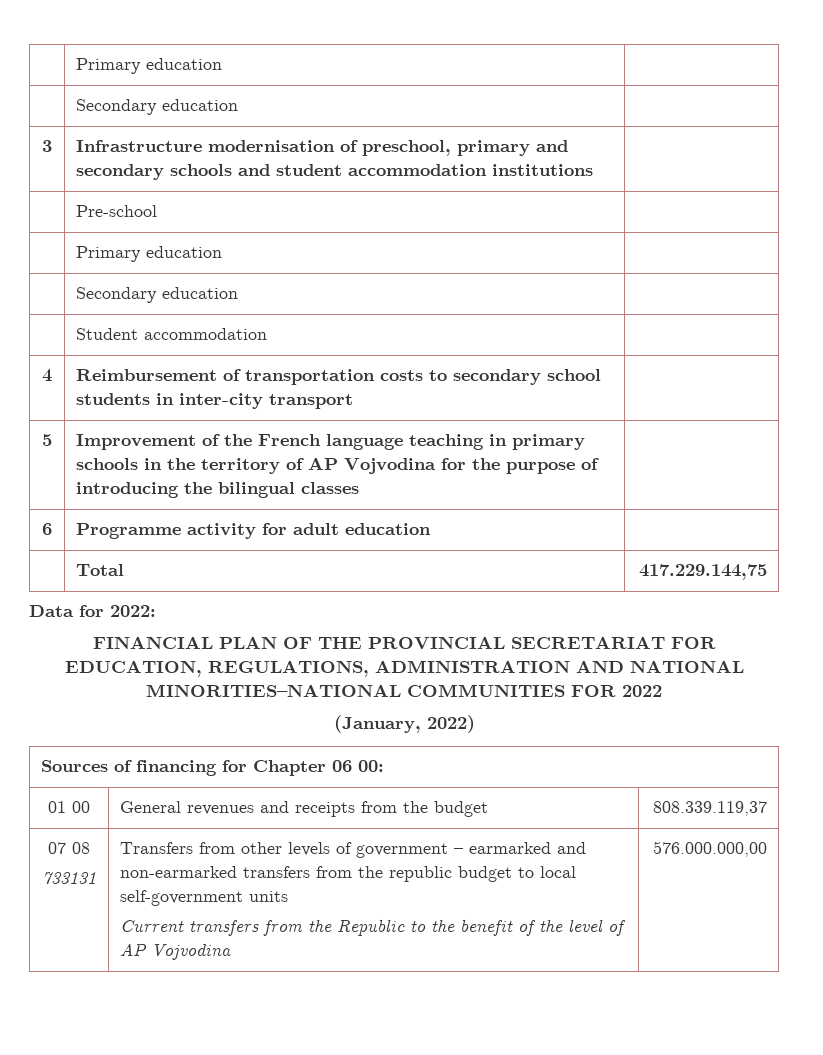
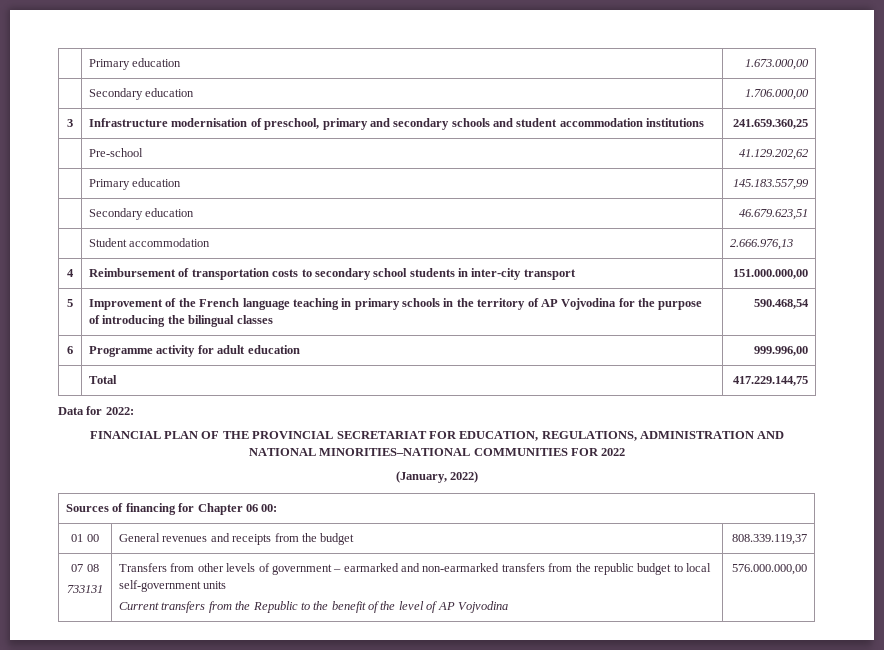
[76,58,223,74] [76,99,239,115] | Primary education | // | Secondary education | -> [89,58,182,70] [744,59,809,70] [89,88,195,100] [744,89,809,100] | Primary education | 1.673.000,00 // | Secondary education | 1.706.000,00
(594, 170) none -> [732,119,808,129] 241.659.360,25
[76,246,223,262] [76,287,239,303] // | Primary education | // | Secondary education | -> [738,149,808,160] [89,178,182,190] [732,179,809,190] [89,208,195,220] [738,209,808,220] 41.129.202,62 // | Primary education | 145.183.557,99 // | Secondary education | 46.679.623,51
(268, 334) none -> [730,239,794,250] 2.666.976,13
(354, 401) none -> [732,269,808,279] 151.000.000,00
(360, 488) none -> [753,299,809,309] 590.468,54
(432, 529) none -> [753,346,808,356] 999.996,00

